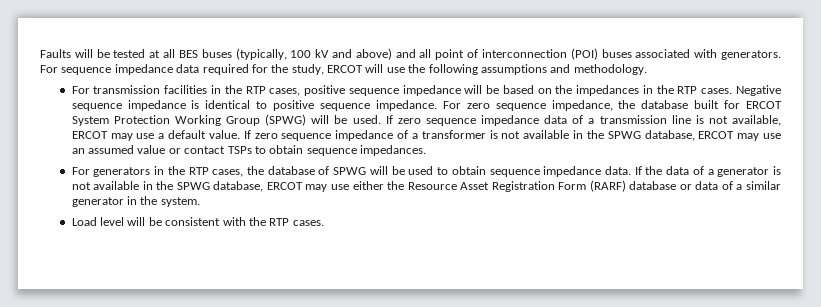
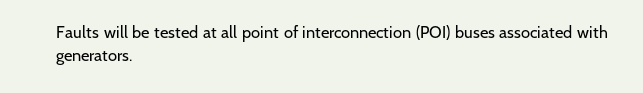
[178,48,432,60] BES buses (typically, 100 kV and above) and all -> (238, 31) none
[40,64,647,75] [71,85,781,96] [71,100,783,111] [71,114,782,126] [71,130,782,141] [71,145,427,156] [71,166,782,177] [71,180,782,192] [71,196,200,207] [71,217,324,226] For sequence impedance data required for the study, ERCOT will use the following assumptions and methodology. // For transmission facilities in the RTP cases, positive sequence impedance will be based on the impedances in the RTP cases. Negative sequence impedance is identical to positive sequence impedance. For zero sequence impedance, the database built for ERCOT System Protection Working Group (SPWG) will be used. If zero sequence impedance data of a transmission line is not available, ERCOT may use a default value. If zero sequence impedance of a transformer is not available in the SPWG database, ERCOT may use an assumed value or contact TSPs to obtain sequence impedances. // For generators in the RTP cases, the database of SPWG will be used to obtain sequence impedance data. If the data of a generator is not available in the SPWG database, ERCOT may use either the Resource Asset Registration Form (RARF) database or data of a similar generator in the system. // Load level will be consistent with the RTP cases. -> (132, 58) none

